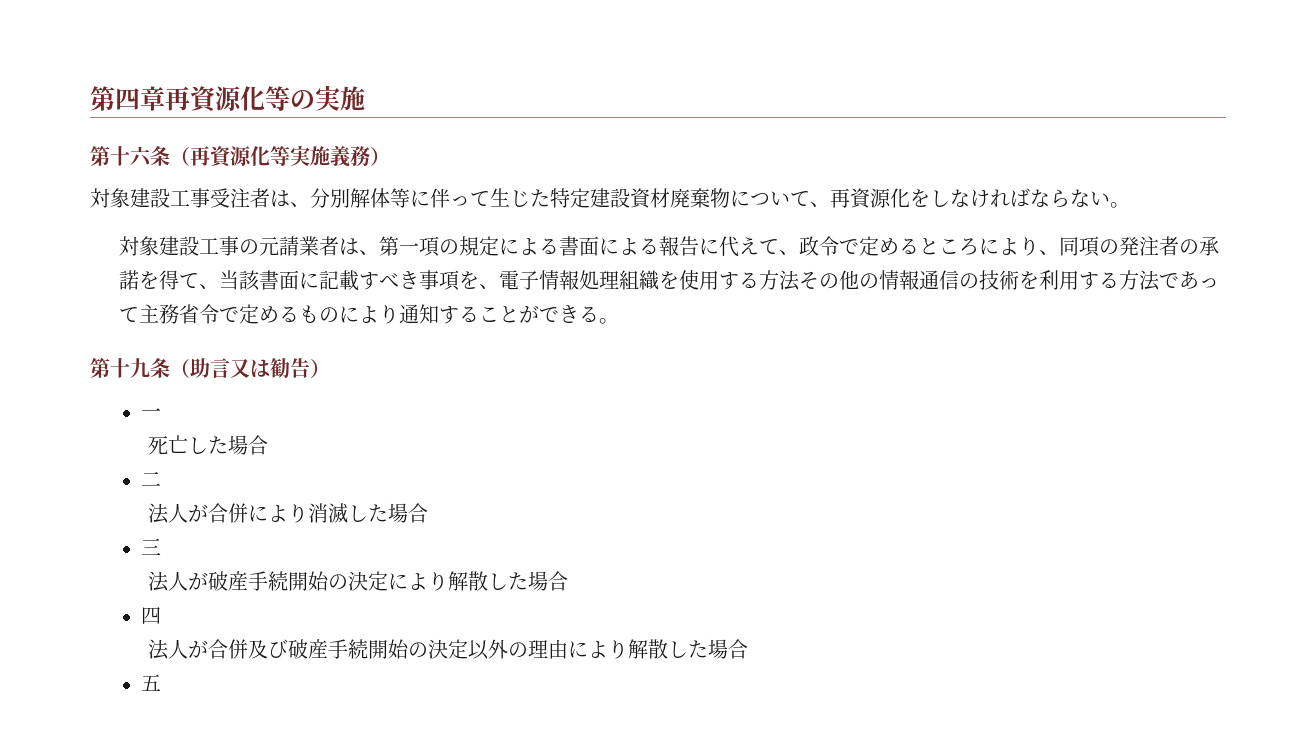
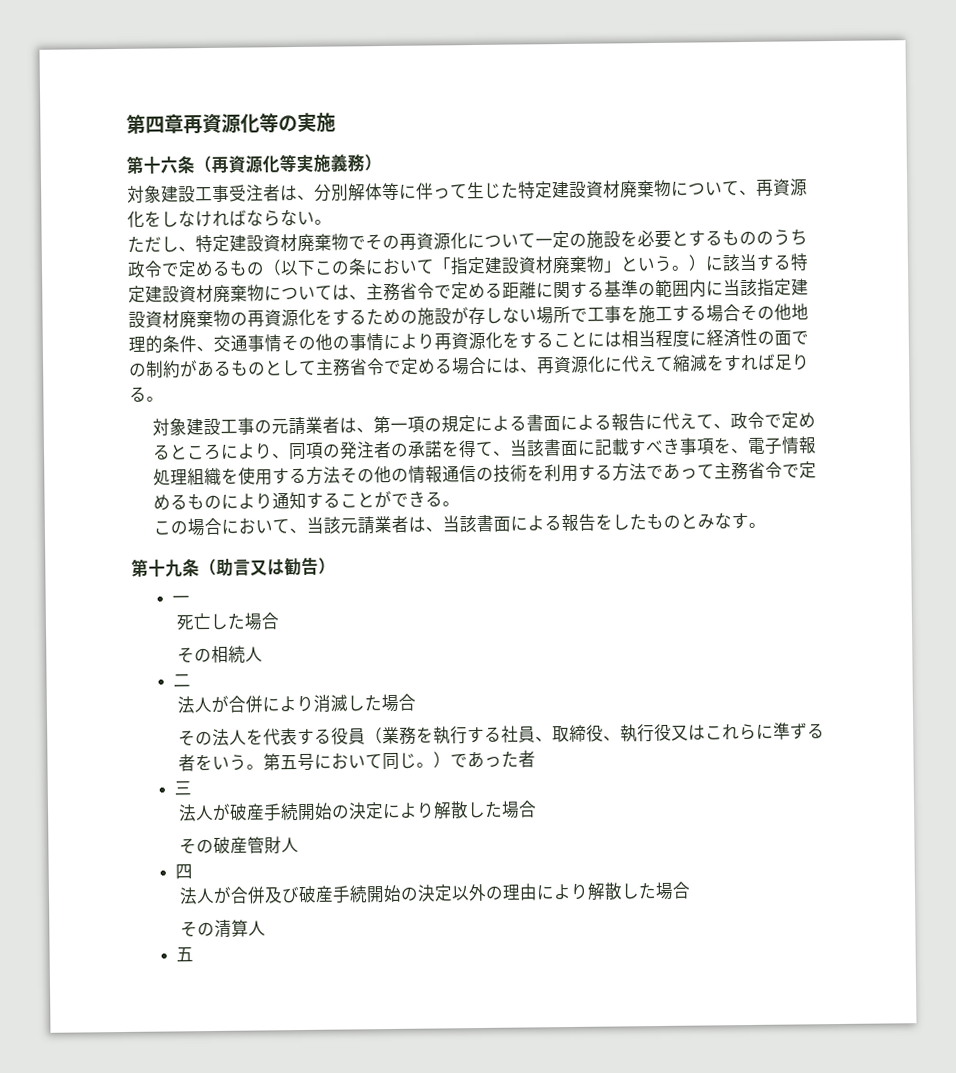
(1130, 205) none -> [127,229,808,253] [127,253,809,278] [128,278,809,303] [128,303,809,329] [128,328,809,354] [129,353,810,379] [129,386,164,402] // ただし、特定建設資材廃棄物でその再資源化について一定の施設を必要とするもののうち政令で定めるもの（以下この条において「指定建設資材廃棄物」という。）に該当する特定建設資材廃棄物については、主務省令で定める距離に関する基準の範囲内に当該指定建設資材廃棄物の再資源化をするための施設が存しない場所で工事を施工する場合その他地理的条件、交通事情その他の事情により再資源化をすることには相当程度に経済性の面での制約があるものとして主務省令で定める場合には、再資源化に代えて縮減をすれば足りる。
(619, 321) none -> [152,512,766,537] // この場合において、当該元請業者は、当該書面による報告をしたものとみなす。
(268, 445) none -> [177,645,264,664] // その相続人
(428, 513) none -> [178,722,826,747] [178,750,537,772] // その法人を代表する役員（業務を執行する社員、取締役、執行役又はこれらに準ずる者をいう。第五号において同じ。）であった者
(568, 581) none -> [179,836,300,855] // その破産管財人
(748, 649) none -> [180,919,267,938] // その清算人

